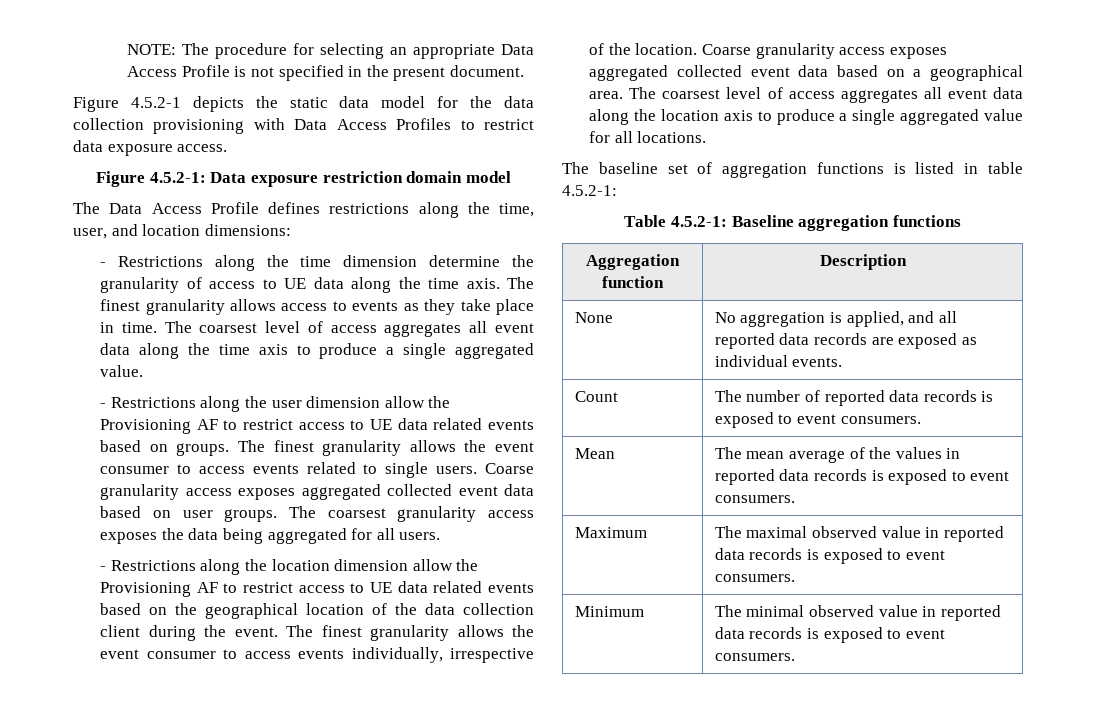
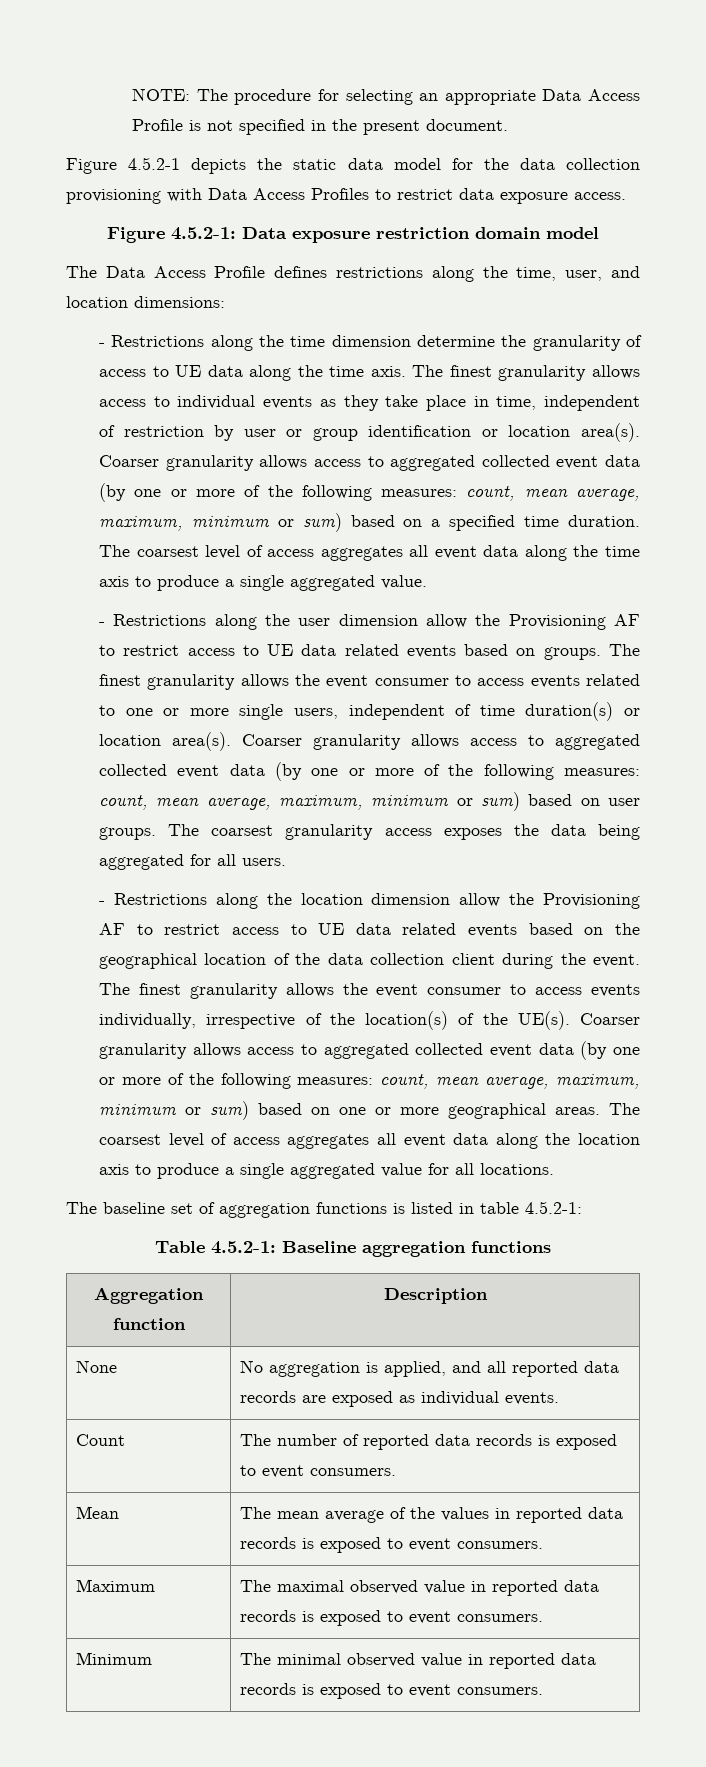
(347, 306) none -> [177,395,256,409] individual
[121,322,157,333] time. -> [496,395,641,411] [99,423,640,442] [99,455,640,471] [99,483,640,502] [99,513,640,532] time, independent of restriction by user or group identification or location area(s). Coarser granularity allows access to aggregated collected event data (by one or more of the following measures: count, mean average, maximum, minimum or sum) based on a specified time duration.
[385,462,534,478] [100,484,534,500] single users. Coarse granularity access exposes aggregated collected event data -> [125,702,640,721] [99,732,640,751] [99,762,640,781] [99,792,521,811] one or more single users, independent of time duration(s) or location area(s). Coarser granularity allows access to aggregated collected event data (by one or more of the following measures: count, mean average, maximum, minimum or sum)
[635,43,947,59] [589,65,1024,81] [589,91,624,99] location. Coarse granularity access exposes aggregated collected event data based on a geographical area. -> [365,1011,640,1030] [99,1041,640,1060] [99,1073,640,1089] [99,1101,601,1120] location(s) of the UE(s). Coarser granularity allows access to aggregated collected event data (by one or more of the following measures: count, mean average, maximum, minimum or sum) based on one or more geographical areas.

